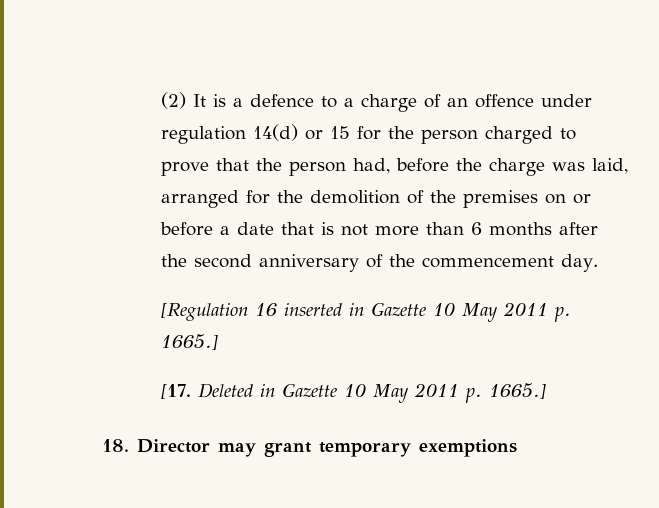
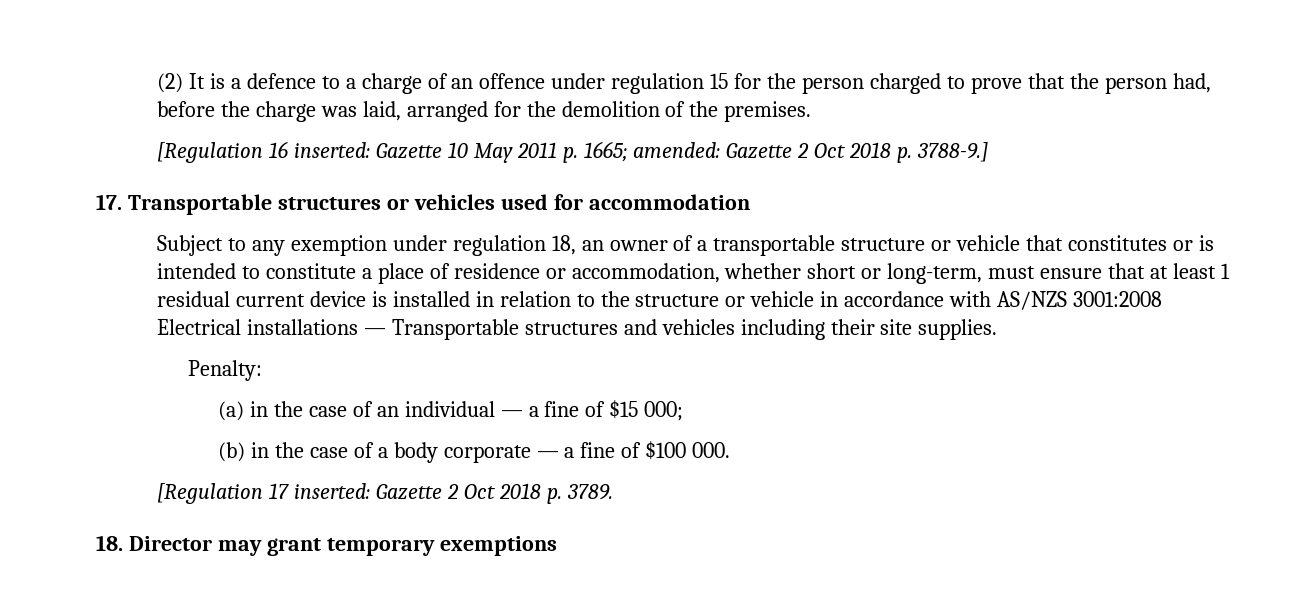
[252,124,323,141] 14(d) or -> (705, 83) none
[462,190,591,208] [159,222,598,236] [160,254,598,272] premises on or before a date that is not more than 6 months after the second anniversary of the commencement day. -> [724,101,812,122] premises.
[283,302,571,322] [160,334,218,350] [160,383,546,403] inserted in Gazette 10 May 2011 p. 1665.] // [17. Deleted in Gazette 10 May 2011 p. 1665.] -> [293,141,989,163] [96,194,750,215] [157,235,1214,256] [157,263,1230,284] [157,291,1163,310] [157,319,998,340] [187,360,262,381] [218,400,684,421] [218,441,731,463] [157,483,613,504] inserted: Gazette 10 May 2011 p. 1665; amended: Gazette 2 Oct 2018 p. 3788-9.] // 17. Transportable structures or vehicles used for accommodation // Subject to any exemption under regulation 18, an owner of a transportable structure or vehicle that constitutes or is intended to constitute a place of residence or accommodation, whether short or long-term, must ensure that at least 1 residual current device is installed in relation to the structure or vehicle in accordance with AS/NZS 3001:2008 Electrical installations — Transportable structures and vehicles including their site supplies. // Penalty: // (a) in the case of an individual — a fine of $15 000; // (b) in the case of a body corporate — a fine of $100 000. // [Regulation 17 inserted: Gazette 2 Oct 2018 p. 3789.

